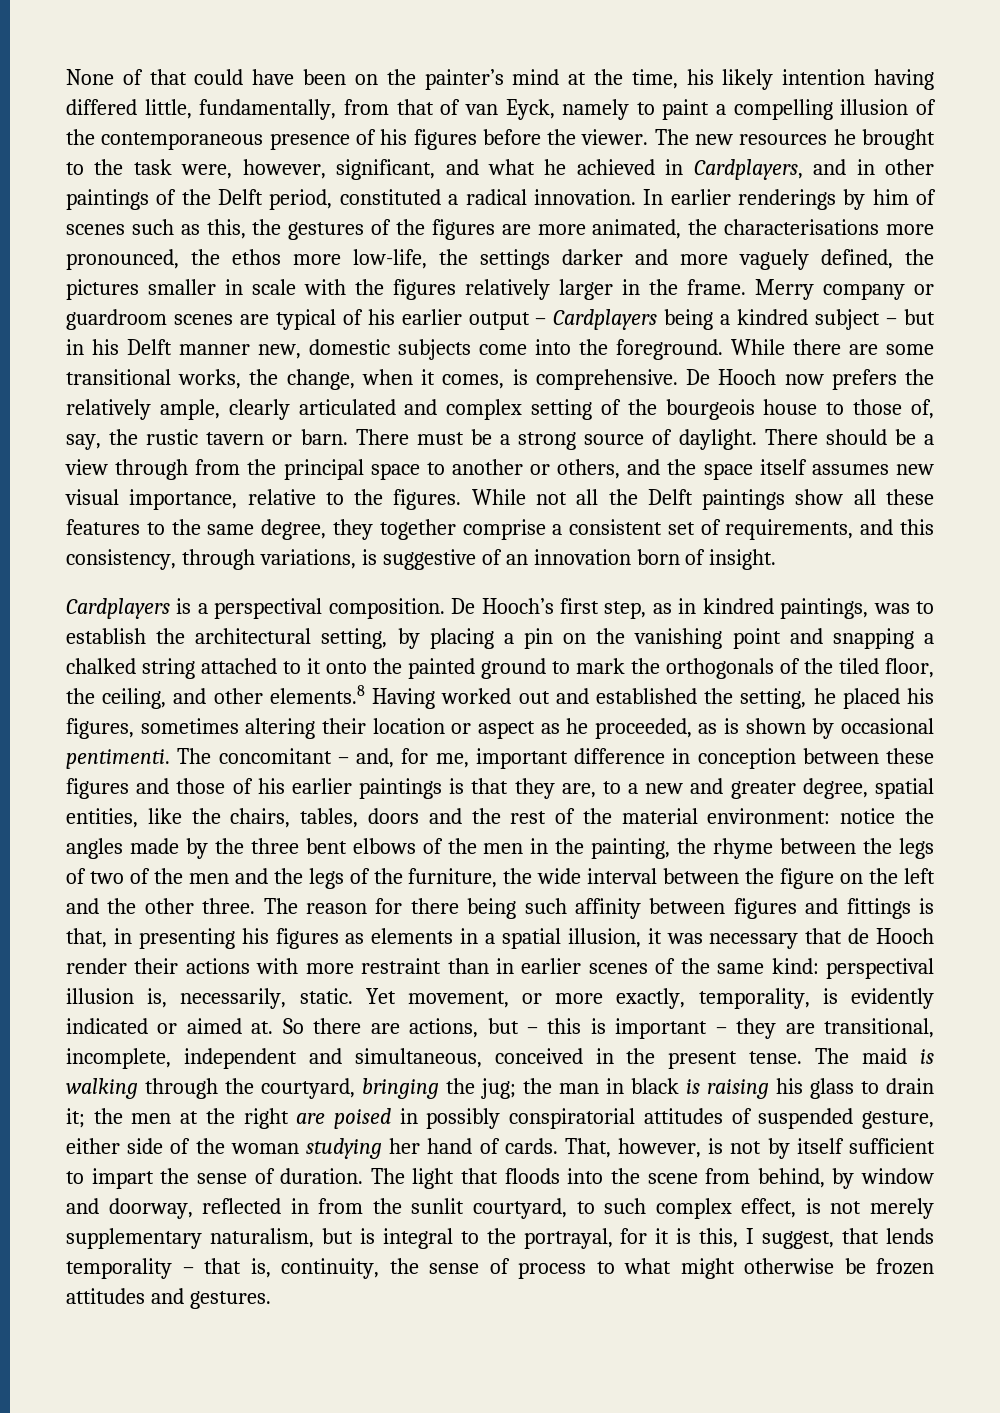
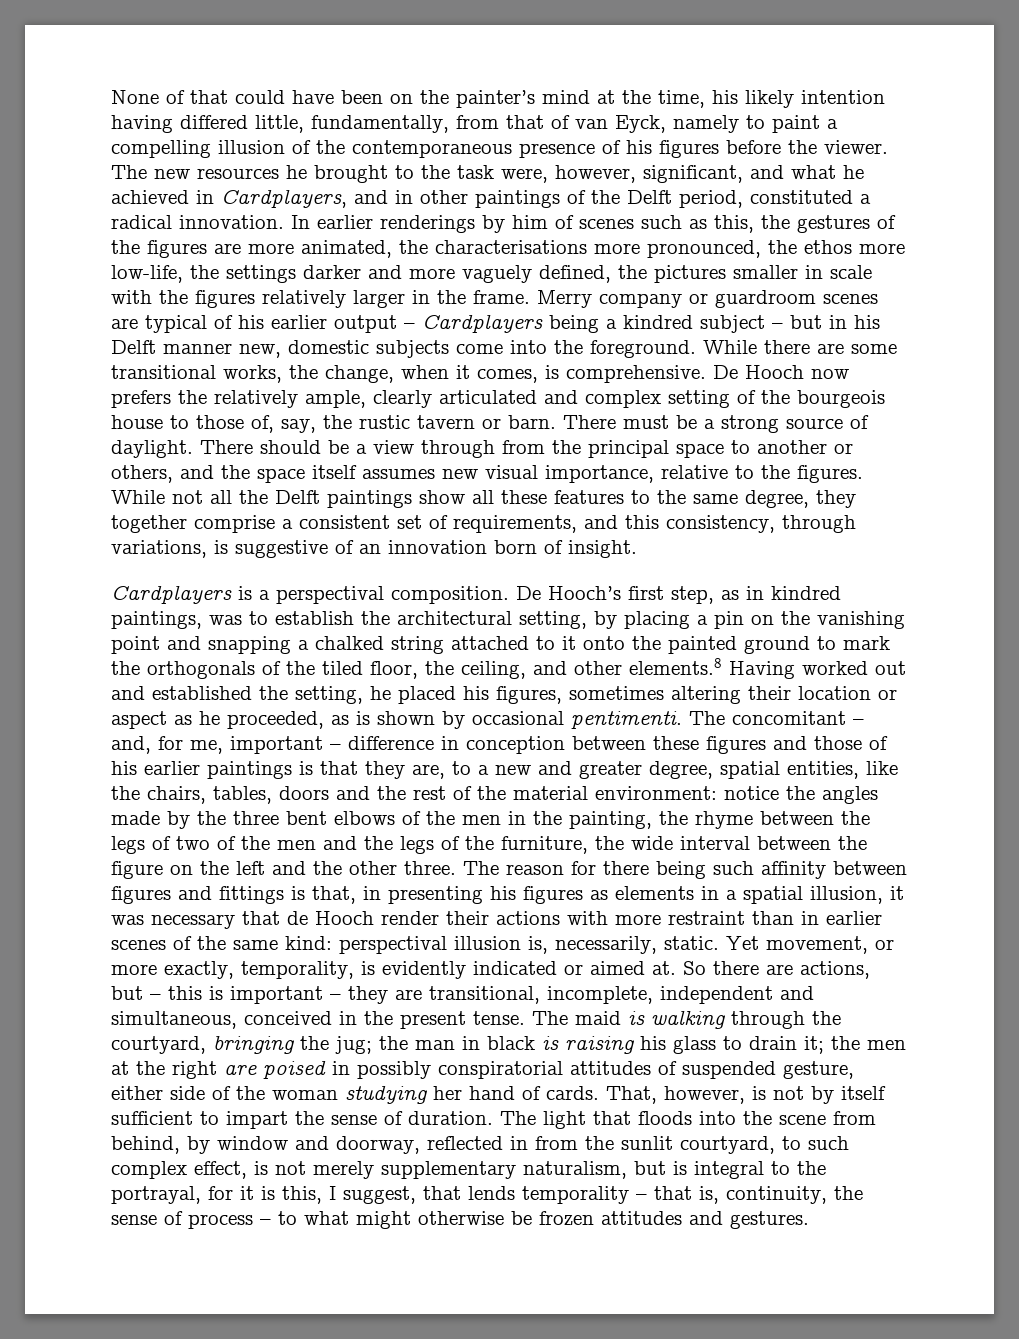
(568, 758) none -> [330,744,341,750] –
(586, 1270) none -> [260,1219,271,1225] –

